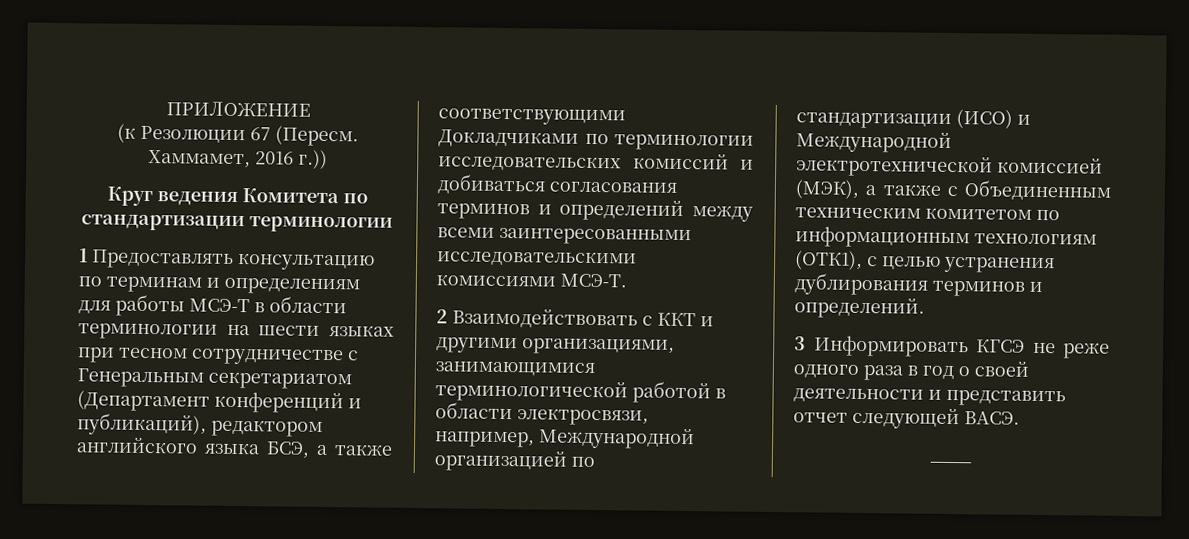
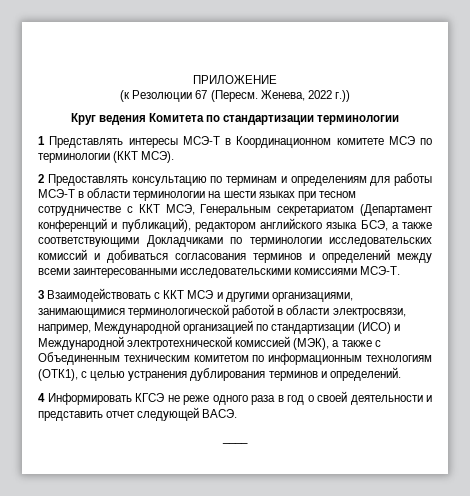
[148,150,294,169] Хаммамет, 2016 -> [260,90,332,101] Женева, 2022
(88, 255) none -> [49,136,432,148] [38,151,175,163] [38,174,44,183] Представлять интересы МСЭ-T в Координационном комитете МСЭ по терминологии (ККТ МСЭ). // 2
(359, 355) none -> [138,204,195,215] ККТ МСЭ,
[436,309,448,324] 2 -> [38,290,44,299] 3
(696, 319) none -> [187,290,214,299] МСЭ
[794,336,806,351] 3 -> [38,393,45,402] 4

